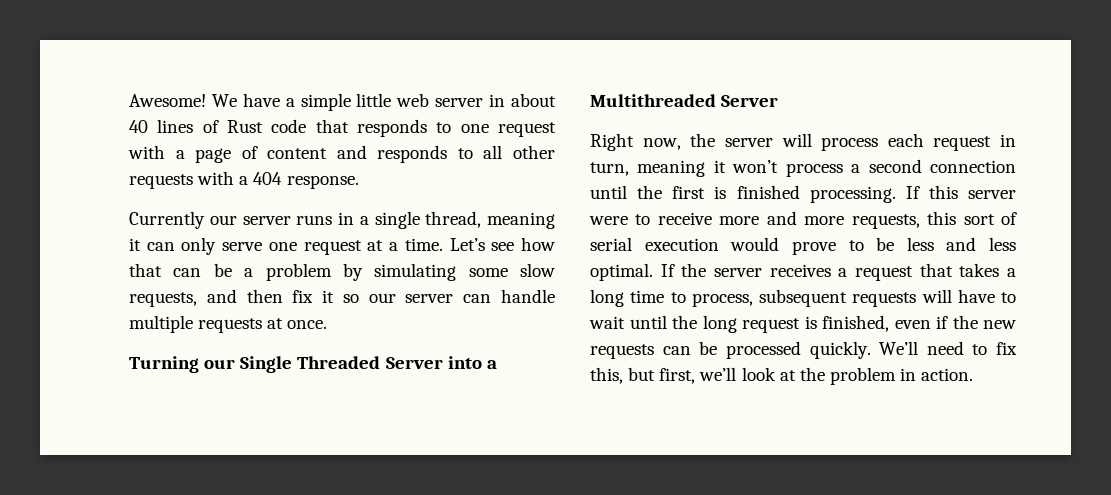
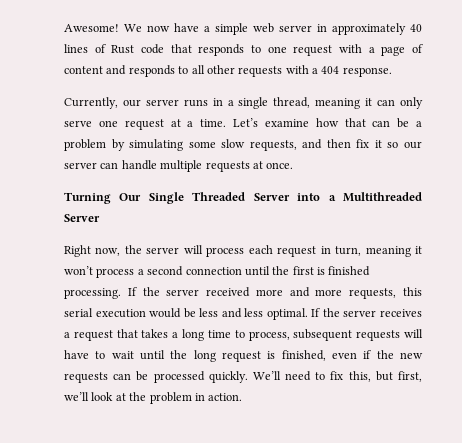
(237, 100) none -> [147,25,170,32] now
[356,93,392,107] little -> (248, 29) none
[511,93,557,107] about -> [332,23,406,35] approximately
[129,211,205,229] Currently -> [64,97,118,109] Currently,
[491,242,515,251] see -> [264,119,309,127] examine
[204,359,236,369] our -> [119,193,142,201] Our
[928,185,1016,199] [589,212,712,225] this server were to receive -> [142,287,251,297] the server received
[963,212,1017,225] sort of -> (422, 291) none
[791,240,864,255] prove to -> (182, 313) none

